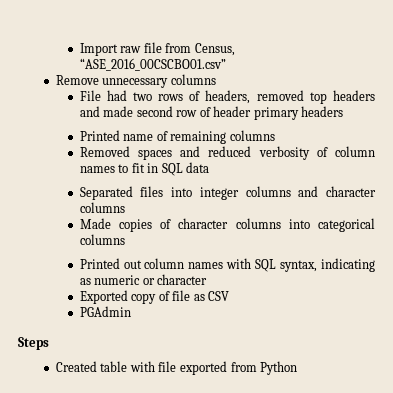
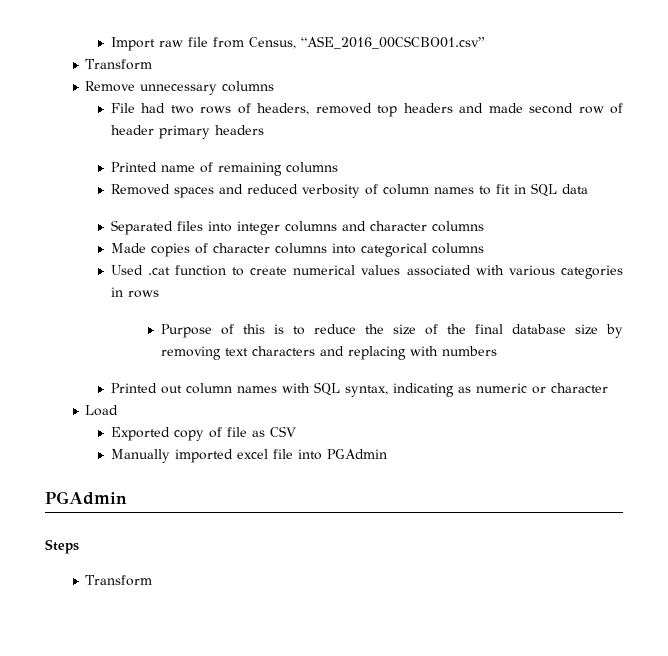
(226, 64) none -> [85,59,153,70] // Transform
(125, 239) none -> [110,265,623,279] [110,287,159,298] [160,324,623,338] [160,346,497,360] // Used .cat function to create numerical values associated with various categories in rows // Purpose of this is to reduce the size of the final database size by removing text characters and replacing with numbers
(208, 279) none -> [85,405,119,416] // Load
[79,306,131,317] [18,337,49,350] [55,361,298,375] PGAdmin // Steps // Created table with file exported from Python -> [110,449,387,463] [45,491,127,505] [45,539,79,554] [85,575,153,586] Manually imported excel file into PGAdmin // PGAdmin // Steps // Transform

